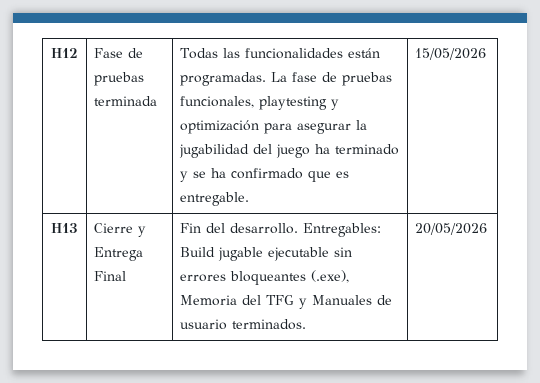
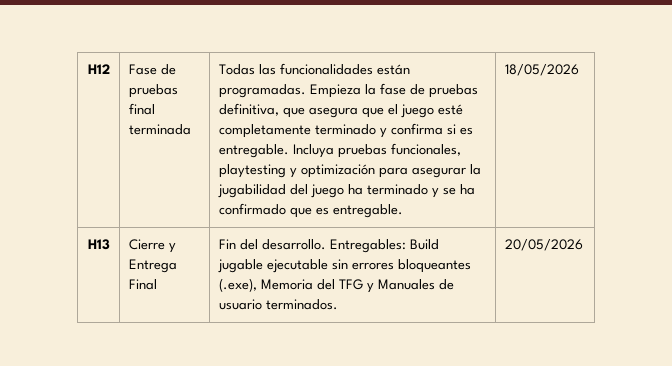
(145, 79) none -> [128,103,155,115] final
[271,72,288,82] La -> [309,84,376,98] Empieza la
(393, 79) none -> [218,103,463,118] [218,123,473,138] [218,144,387,158] definitiva, que asegura que el juego esté completamente terminado y confirma si es entregable. Incluya pruebas
[415,48,487,60] 15/05/2026 -> [504,64,579,76] 18/05/2026

